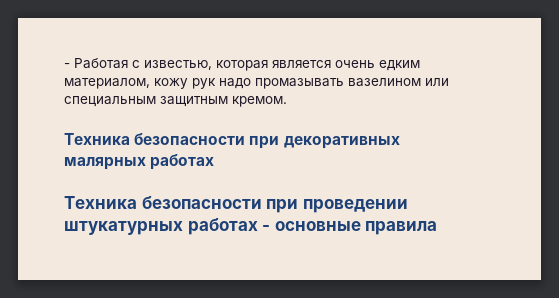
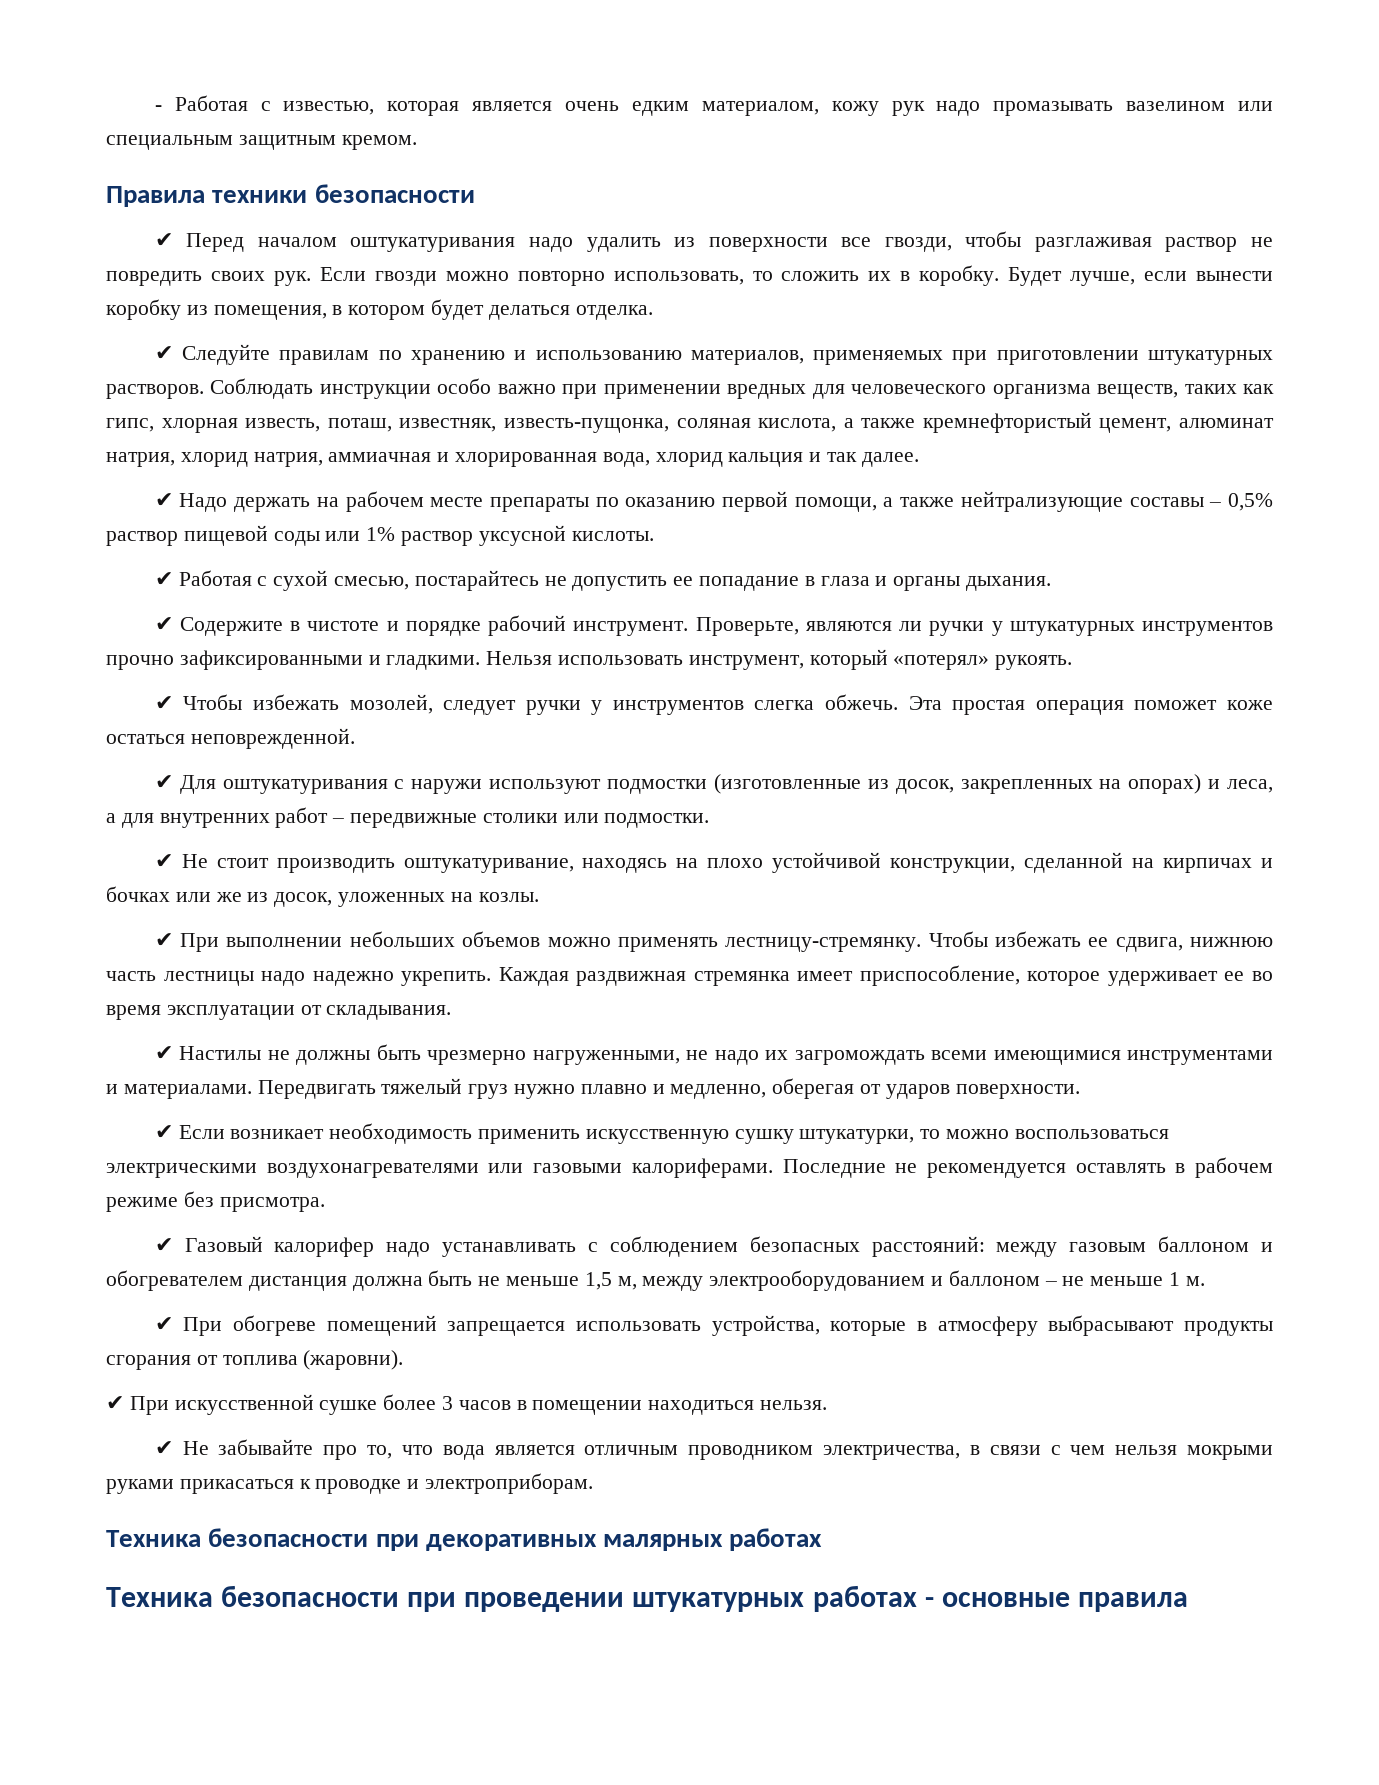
(287, 101) none -> [106,184,475,207] [154,231,1273,252] [106,265,1273,286] [106,299,653,320] [154,344,1273,365] [106,378,1274,399] [106,412,1274,433] [106,452,919,467] [154,491,1273,512] [106,525,654,546] [154,570,1052,591] [154,615,1273,636] [106,649,1073,670] [154,694,1273,715] [106,728,355,749] [154,774,1274,794] [106,807,710,828] [154,852,1273,873] [106,886,539,907] [154,931,1273,952] [106,965,1273,986] [106,1005,452,1020] [154,1044,1273,1065] [106,1078,1080,1099] [154,1123,1169,1144] [106,1157,1274,1178] [106,1191,325,1212] [154,1236,1273,1257] [106,1270,1205,1291] [154,1315,1273,1336] [106,1350,404,1370] [106,1394,828,1415] [154,1439,1273,1460] [106,1473,594,1494] // Правила техники безопасности // ✔ Перед началом оштукатуривания надо удалить из поверхности все гвозди, чтобы разглаживая раствор не повредить своих рук. Если гвозди можно повторно использовать, то сложить их в коробку. Будет лучше, если вынести коробку из помещения, в котором будет делаться отделка. // ✔ Следуйте правилам по хранению и использованию материалов, применяемых при приготовлении штукатурных растворов. Соблюдать инструкции особо важно при применении вредных для человеческого организма веществ, таких как гипс, хлорная известь, поташ, известняк, известь-пущонка, соляная кислота, а также кремнефтористый цемент, алюминат натрия, хлорид натрия, аммиачная и хлорированная вода, хлорид кальция и так далее. // ✔ Надо держать на рабочем месте препараты по оказанию первой помощи, а также нейтрализующие составы – 0,5% раствор пищевой соды или 1% раствор уксусной кислоты. // ✔ Работая с сухой смесью, постарайтесь не допустить ее попадание в глаза и органы дыхания. // ✔ Содержите в чистоте и порядке рабочий инструмент. Проверьте, являются ли ручки у штукатурных инструментов прочно зафиксированными и гладкими. Нельзя использовать инструмент, который «потерял» рукоять. // ✔ Чтобы избежать мозолей, следует ручки у инструментов слегка обжечь. Эта простая операция поможет коже остаться неповрежденной. // ✔ Для оштукатуривания с наружи используют подмостки (изготовленные из досок, закрепленных на опорах) и леса, а для внутренних работ – передвижные столики или подмостки. // ✔ Не стоит производить оштукатуривание, находясь на плохо устойчивой конструкции, сделанной на кирпичах и бочках или же из досок, уложенных на козлы. // ✔ При выполнении небольших объемов можно применять лестницу-стремянку. Чтобы избежать ее сдвига, нижнюю часть лестницы надо надежно укрепить. Каждая раздвижная стремянка имеет приспособление, которое удерживает ее во время эксплуатации от складывания. // ✔ Настилы не должны быть чрезмерно нагруженными, не надо их загромождать всеми имеющимися инструментами и материалами. Передвигать тяжелый груз нужно плавно и медленно, оберегая от ударов поверхности. // ✔ Если возникает необходимость применить искусственную сушку штукатурки, то можно воспользоваться электрическими воздухонагревателями или газовыми калориферами. Последние не рекомендуется оставлять в рабочем режиме без присмотра. // ✔ Газовый калорифер надо устанавливать с соблюдением безопасных расстояний: между газовым баллоном и обогревателем дистанция должна быть не меньше 1,5 м, между электрооборудованием и баллоном – не меньше 1 м. // ✔ При обогреве помещений запрещается использовать устройства, которые в атмосферу выбрасывают продукты сгорания от топлива (жаровни). // ✔ При искусственной сушке более 3 часов в помещении находиться нельзя. // ✔ Не забывайте про то, что вода является отличным проводником электричества, в связи с чем нельзя мокрыми руками прикасаться к проводке и электроприборам.

